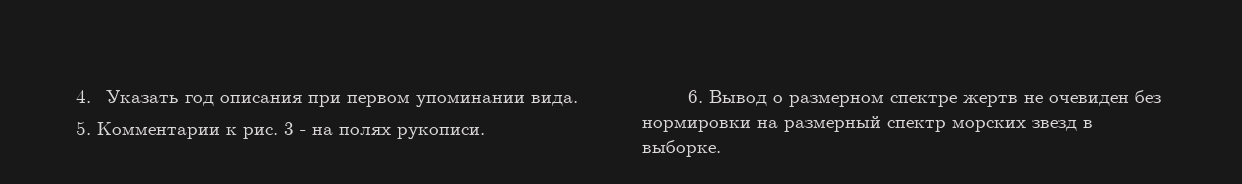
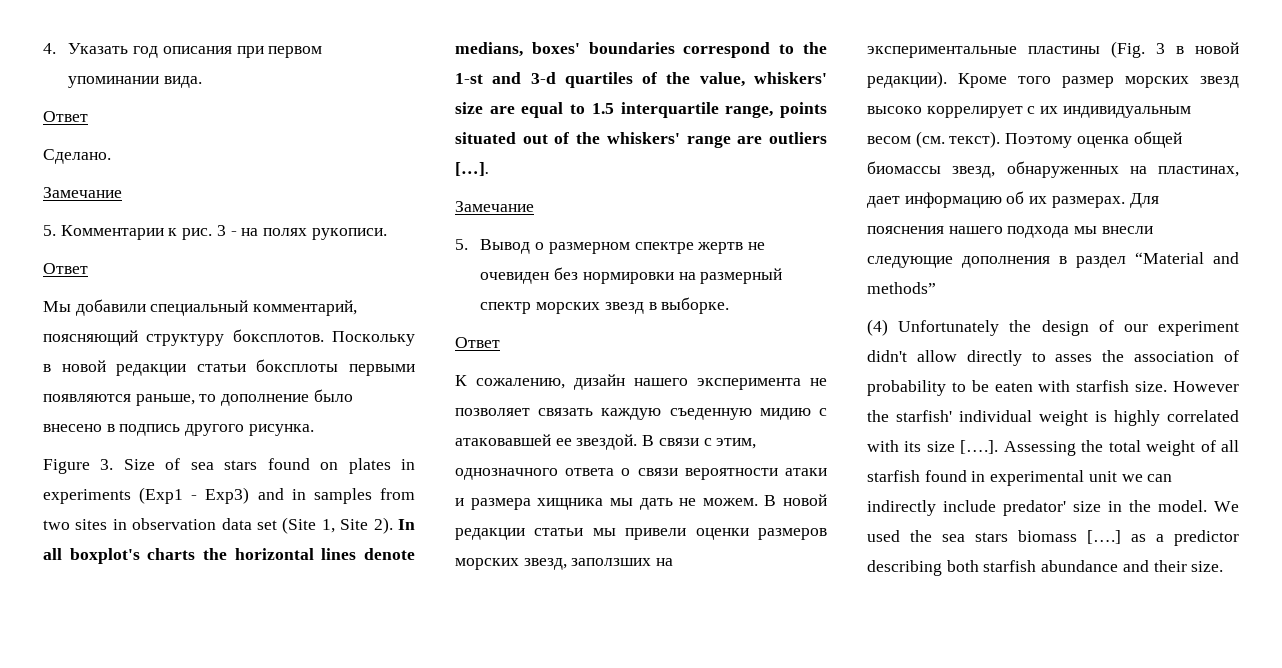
(579, 100) none -> [43,111,88,122] [43,149,111,164] [43,187,122,198] // Ответ // Сделано. // Замечание
[687,90,703,103] 6. -> [43,263,88,274] [43,299,358,316] [43,329,416,346] [43,359,415,376] [43,389,353,406] [43,424,314,436] [43,458,415,474] [43,487,415,504] [43,517,415,534] [43,548,415,564] [455,42,827,58] [455,72,827,88] [455,102,827,118] [455,132,827,148] [455,162,489,176] [455,201,534,212] [455,239,468,250] Ответ // Мы добавили специальный комментарий, поясняющий структуру боксплотов. Поскольку в новой редакции статьи боксплоты первыми появляются раньше, то дополнение было внесено в подпись другого рисунка. // Figure 3. Size of sea stars found on plates in experiments (Exp1 - Exp3) and in samples from two sites in observation data set (Site 1, Site 2). In all boxplot's charts the horizontal lines denote medians, boxes' boundaries correspond to the 1-st and 3-d quartiles of the value, whiskers' size are equal to 1.5 interquartile range, points situated out of the whiskers' range are outliers […]. // Замечание // 5.
(721, 148) none -> [455,337,500,348] [455,374,827,390] [455,408,827,420] [455,434,757,450] [455,468,827,480] [455,494,827,510] [455,528,827,540] [455,558,674,570] [867,41,1239,58] [867,71,1239,88] [867,106,1191,118] [867,131,1182,148] [867,161,1239,178] [867,191,1159,208] [867,226,1153,238] [867,252,1239,268] [867,282,936,294] [867,319,1239,336] [867,350,1239,366] [867,380,1239,396] [867,410,1239,426] [867,440,1239,456] [867,470,1173,486] [867,500,1239,516] [867,530,1239,546] [867,560,1224,576] // Ответ // К сожалению, дизайн нашего эксперимента не позволяет связать каждую съеденную мидию с атаковавшей ее звездой. В связи с этим, однозначного ответа о связи вероятности атаки и размера хищника мы дать не можем. В новой редакции статьи мы привели оценки размеров морских звезд, заползших на экспериментальные пластины (Fig. 3 в новой редакции). Кроме того размер морских звезд высоко коррелирует с их индивидуальным весом (см. текст). Поэтому оценка общей биомассы звезд, обнаруженных на пластинах, дает информацию об их размерах. Для пояснения нашего подхода мы внесли следующие дополнения в раздел “Material and methods” // (4) Unfortunately the design of our experiment didn't allow directly to asses the association of probability to be eaten with starfish size. However the starfish' individual weight is highly correlated with its size [….]. Assessing the total weight of all starfish found in experimental unit we can indirectly include predator' size in the model. We used the sea stars biomass [….] as a predictor describing both starfish abundance and their size.

